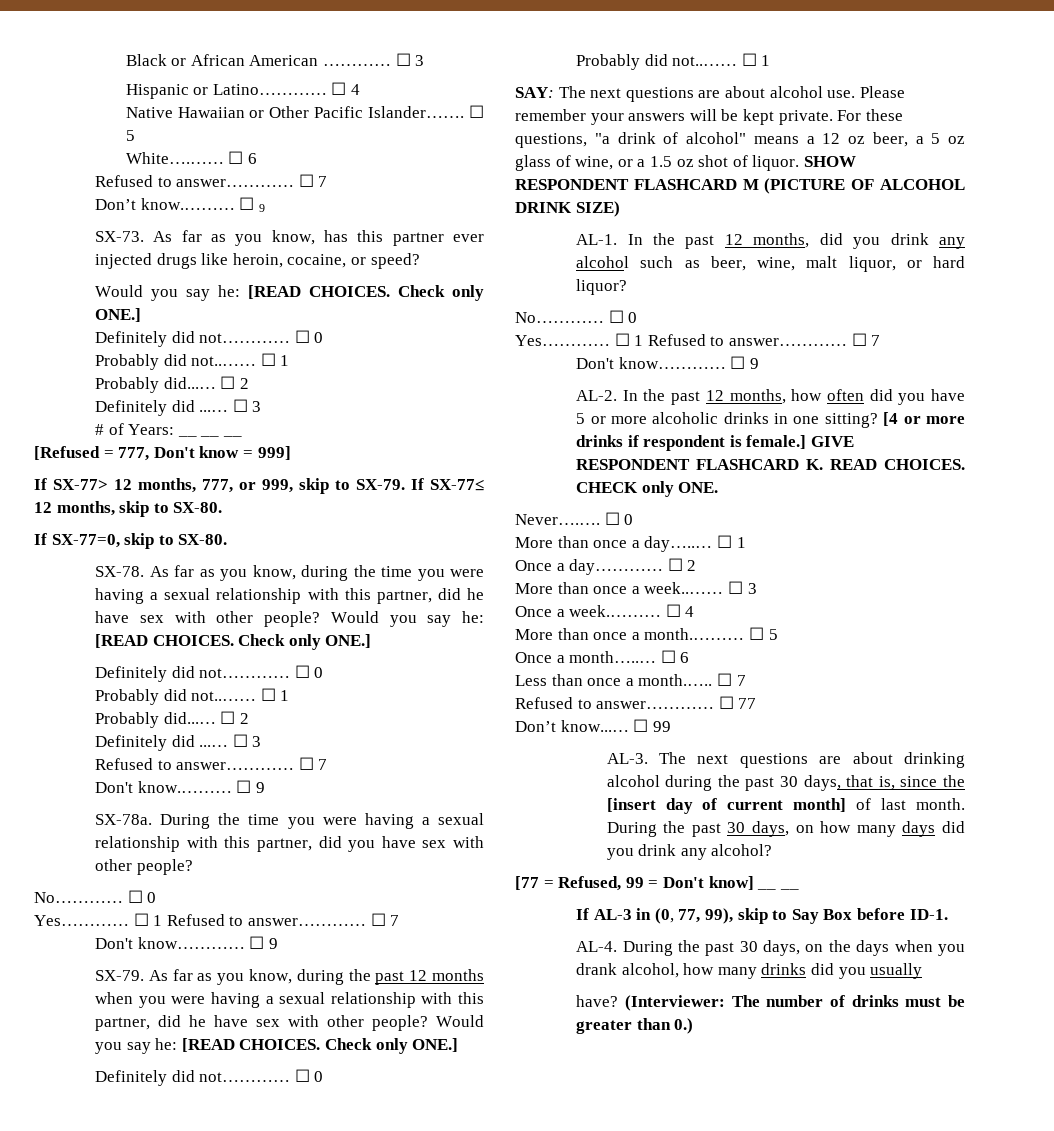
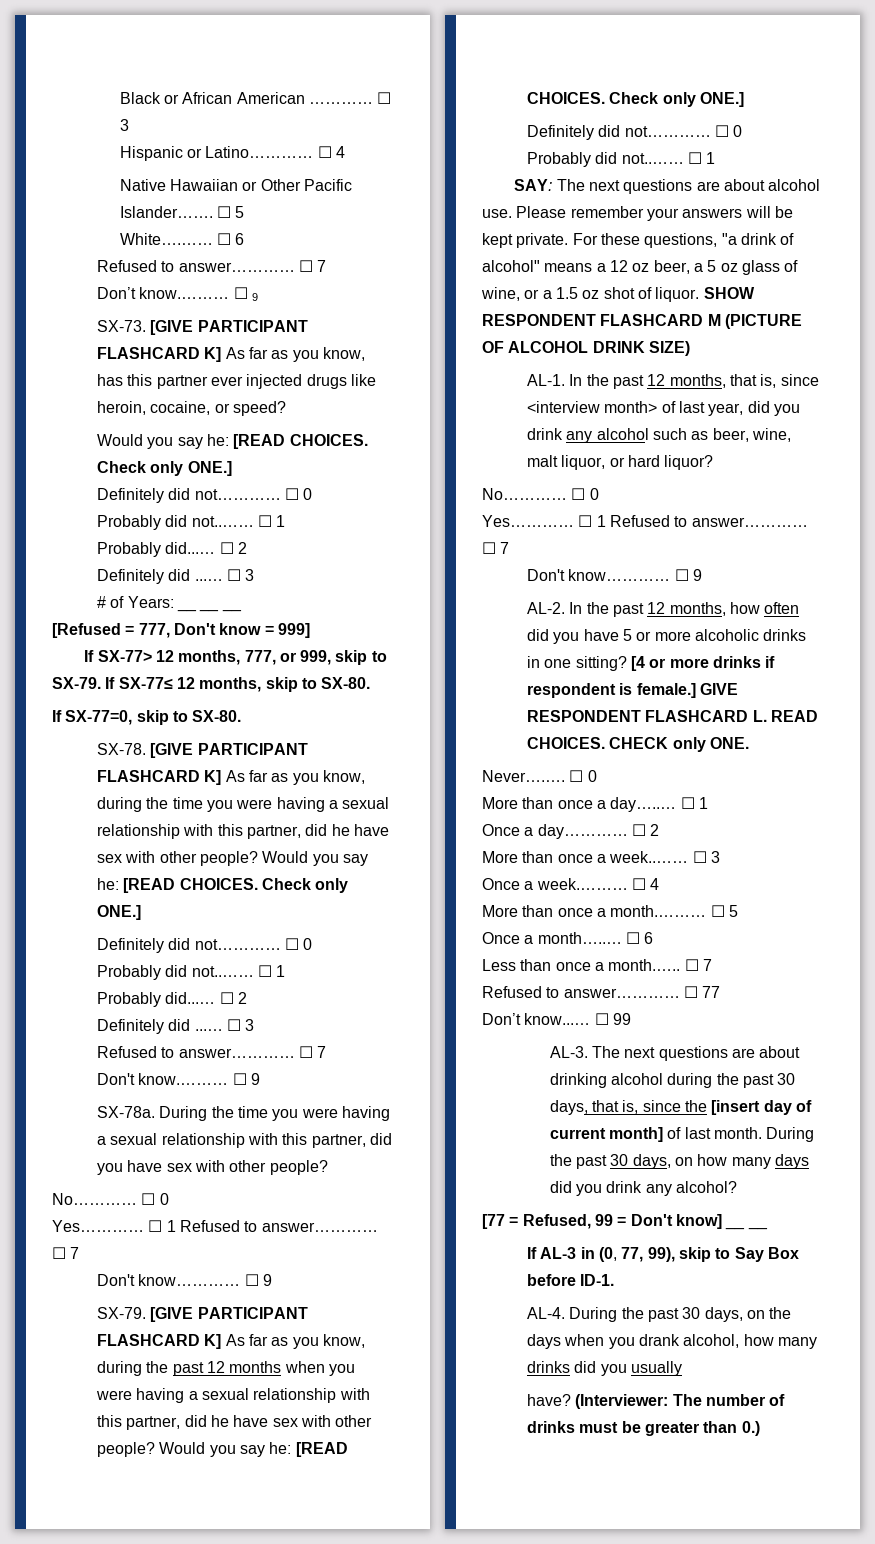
(145, 236) none -> [150,320,308,335] [97,347,222,362] [GIVE PARTICIPANT FLASHCARD K]
(145, 571) none -> [150,743,308,758] [97,770,222,785] [GIVE PARTICIPANT FLASHCARD K]
(145, 975) none -> [150,1307,308,1322] [97,1334,222,1349] [GIVE PARTICIPANT FLASHCARD K]
(810, 240) none -> [730,374,819,388] [527,401,744,416] that is, since <interview month> of last year,
[806,459,824,470] K. -> [752,710,767,722] L.

